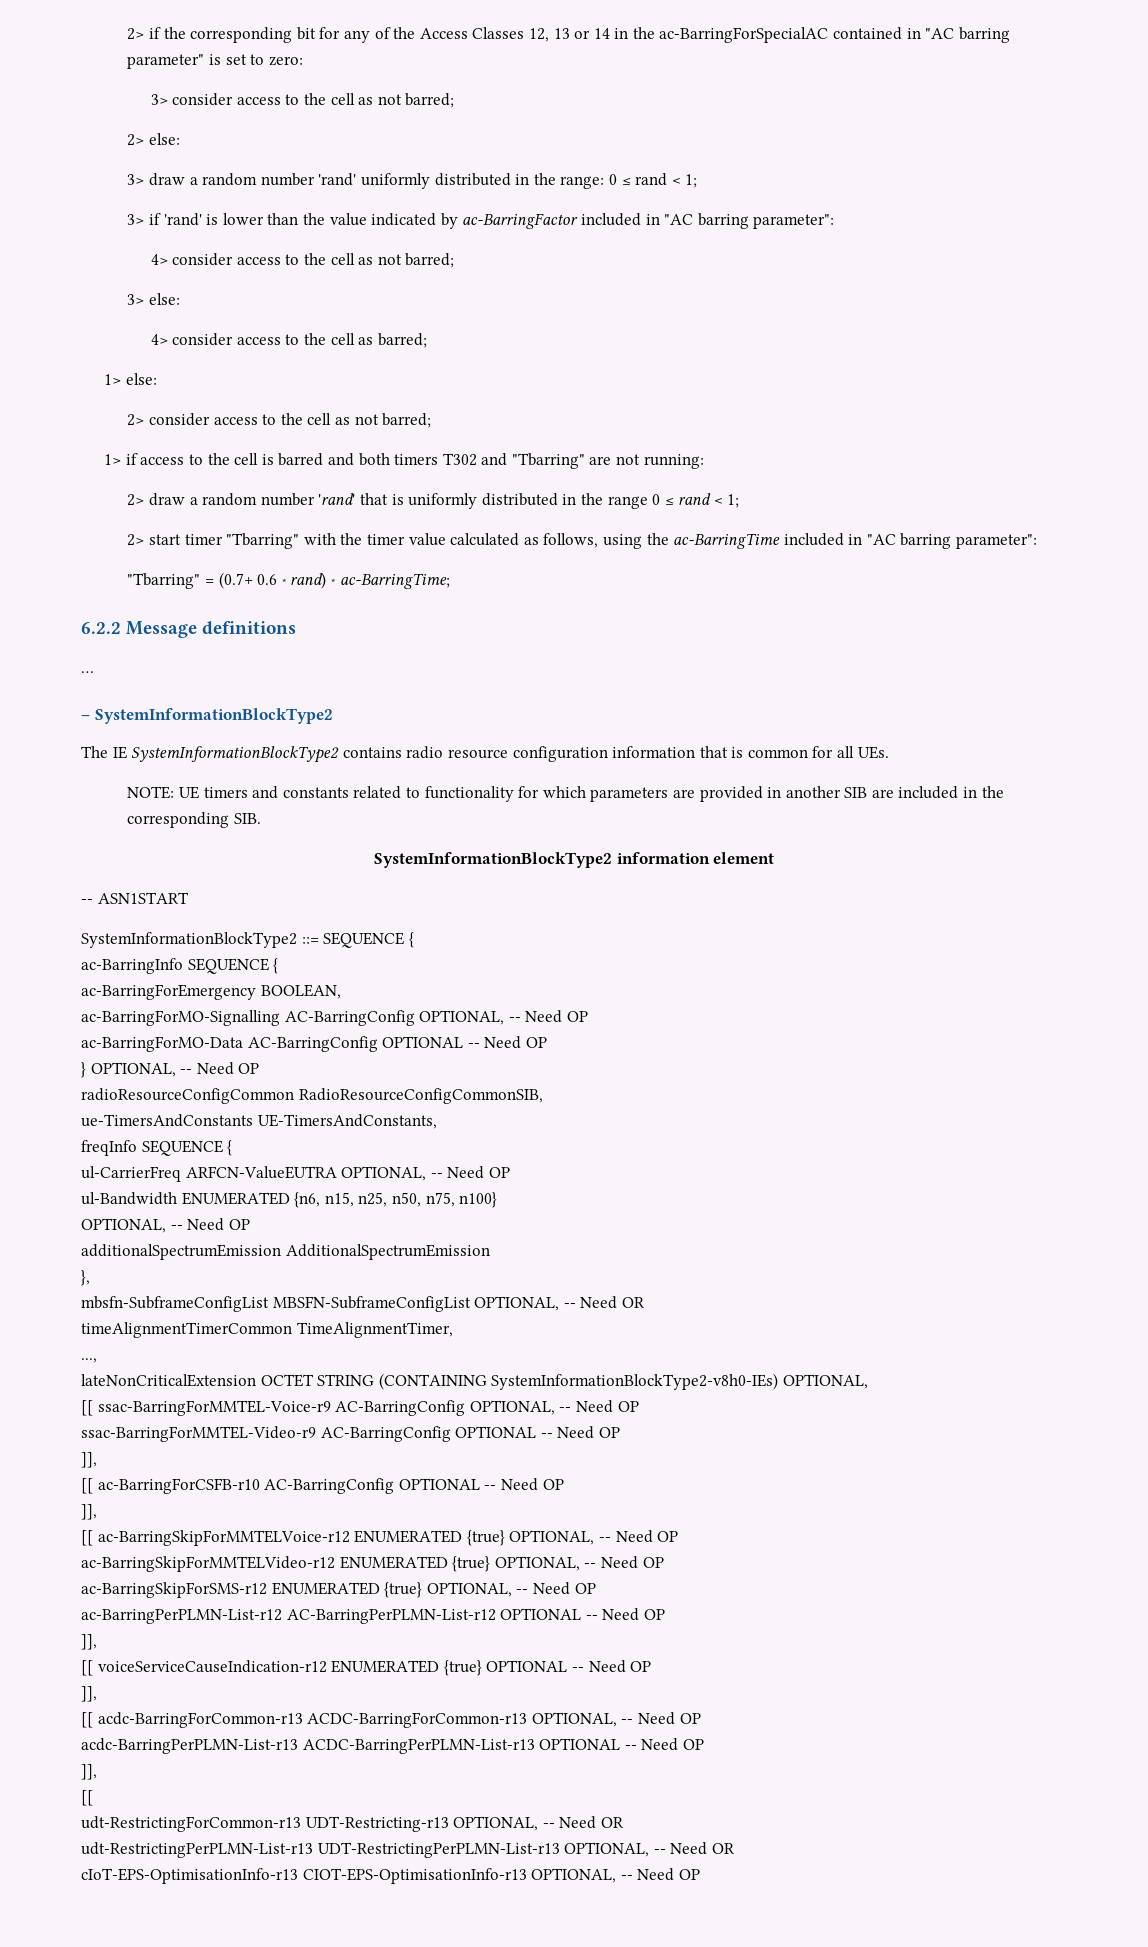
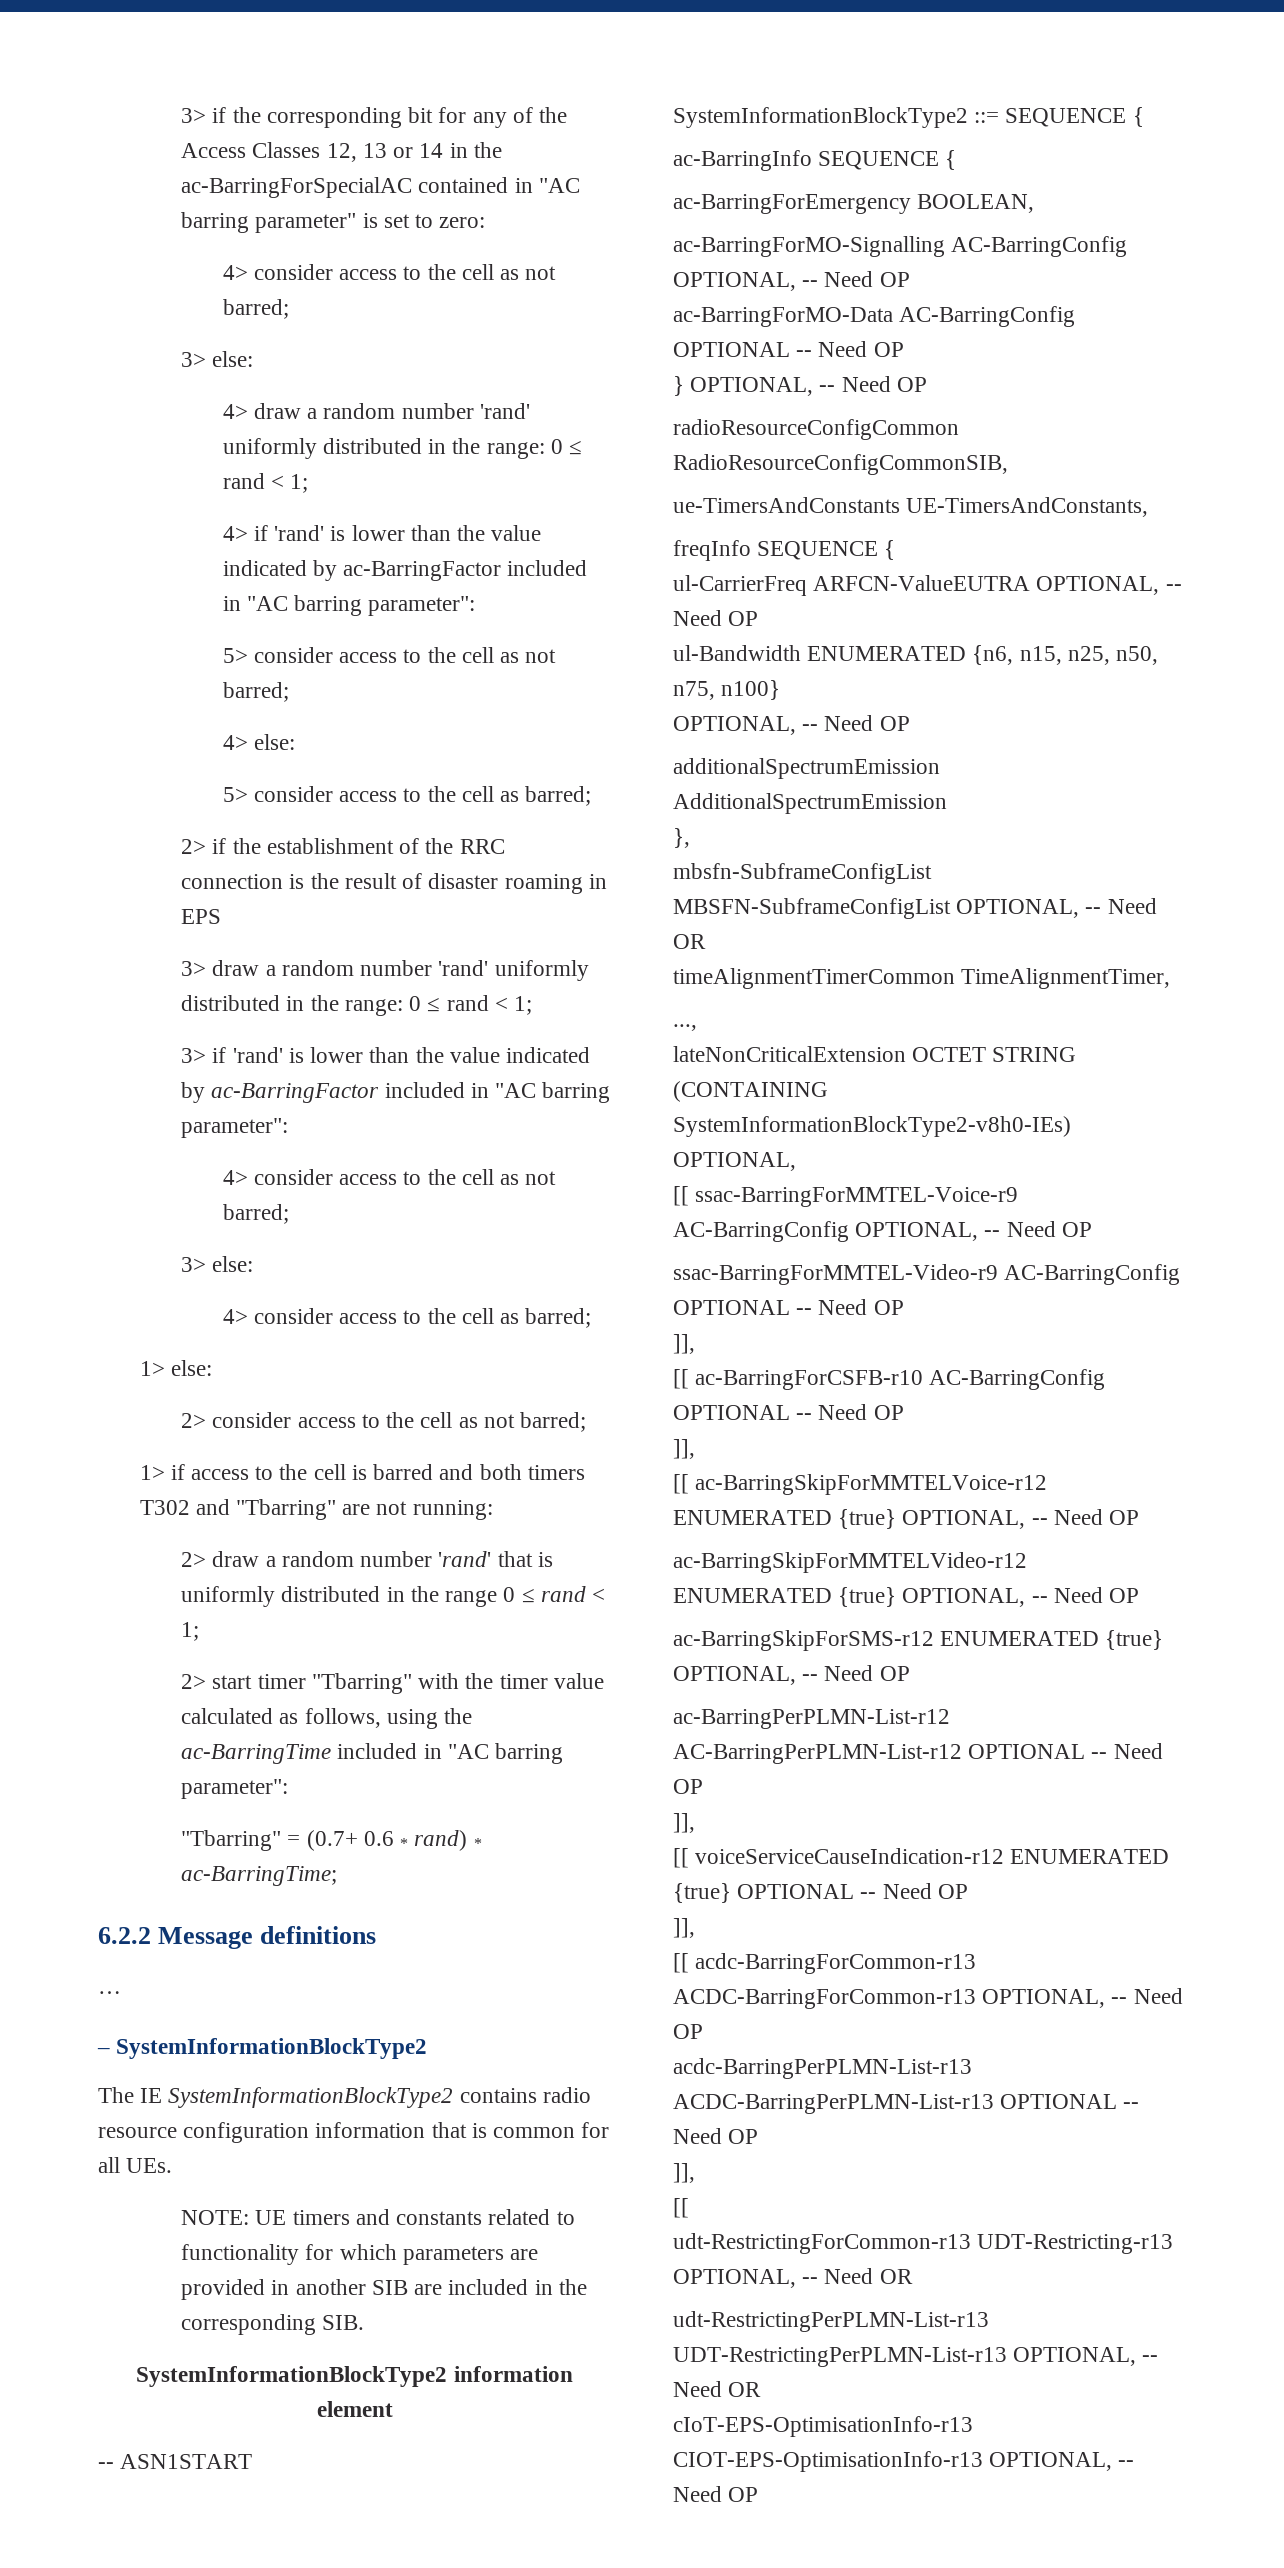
[127,28,145,40] 2> -> [181,108,207,123] 3>
[150,93,455,108] [127,133,181,146] 3> consider access to the cell as not barred; // 2> else: -> [222,264,557,280] [222,299,289,319] [181,351,254,367] [222,403,530,419] [222,438,583,459] [222,473,309,493] [222,525,542,541] [222,560,588,581] [222,595,476,616] [222,647,557,663] [222,682,289,702] [222,734,296,750] [222,786,592,806] [181,838,505,854] [181,873,607,894] [181,909,222,924] 4> consider access to the cell as not barred; // 3> else: // 4> draw a random number 'rand' uniformly distributed in the range: 0 ≤ rand < 1; // 4> if 'rand' is lower than the value indicated by ac-BarringFactor included in "AC barring parameter": // 5> consider access to the cell as not barred; // 4> else: // 5> consider access to the cell as barred; // 2> if the establishment of the RRC connection is the result of disaster roaming in EPS

